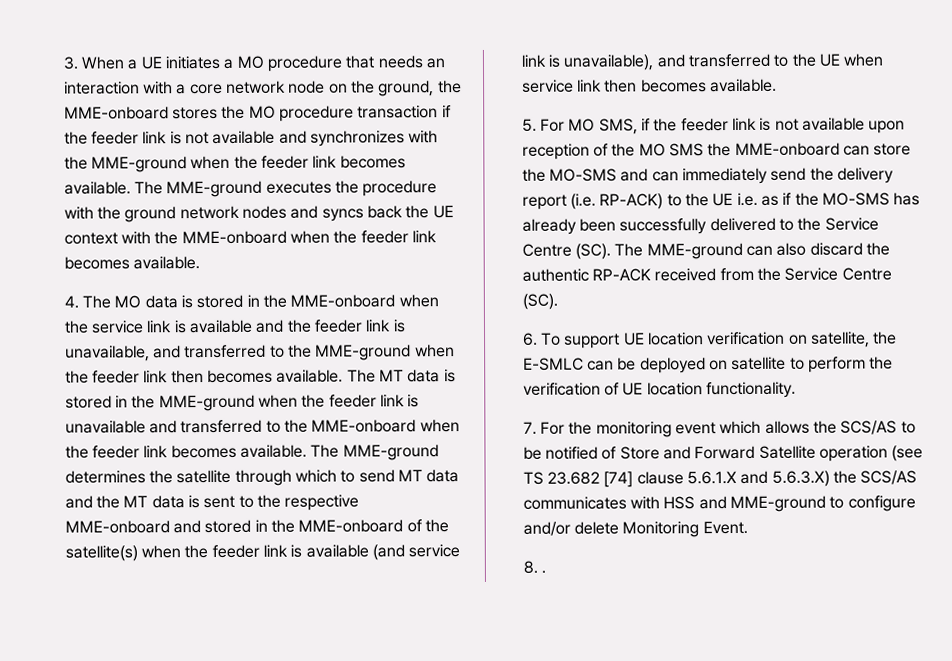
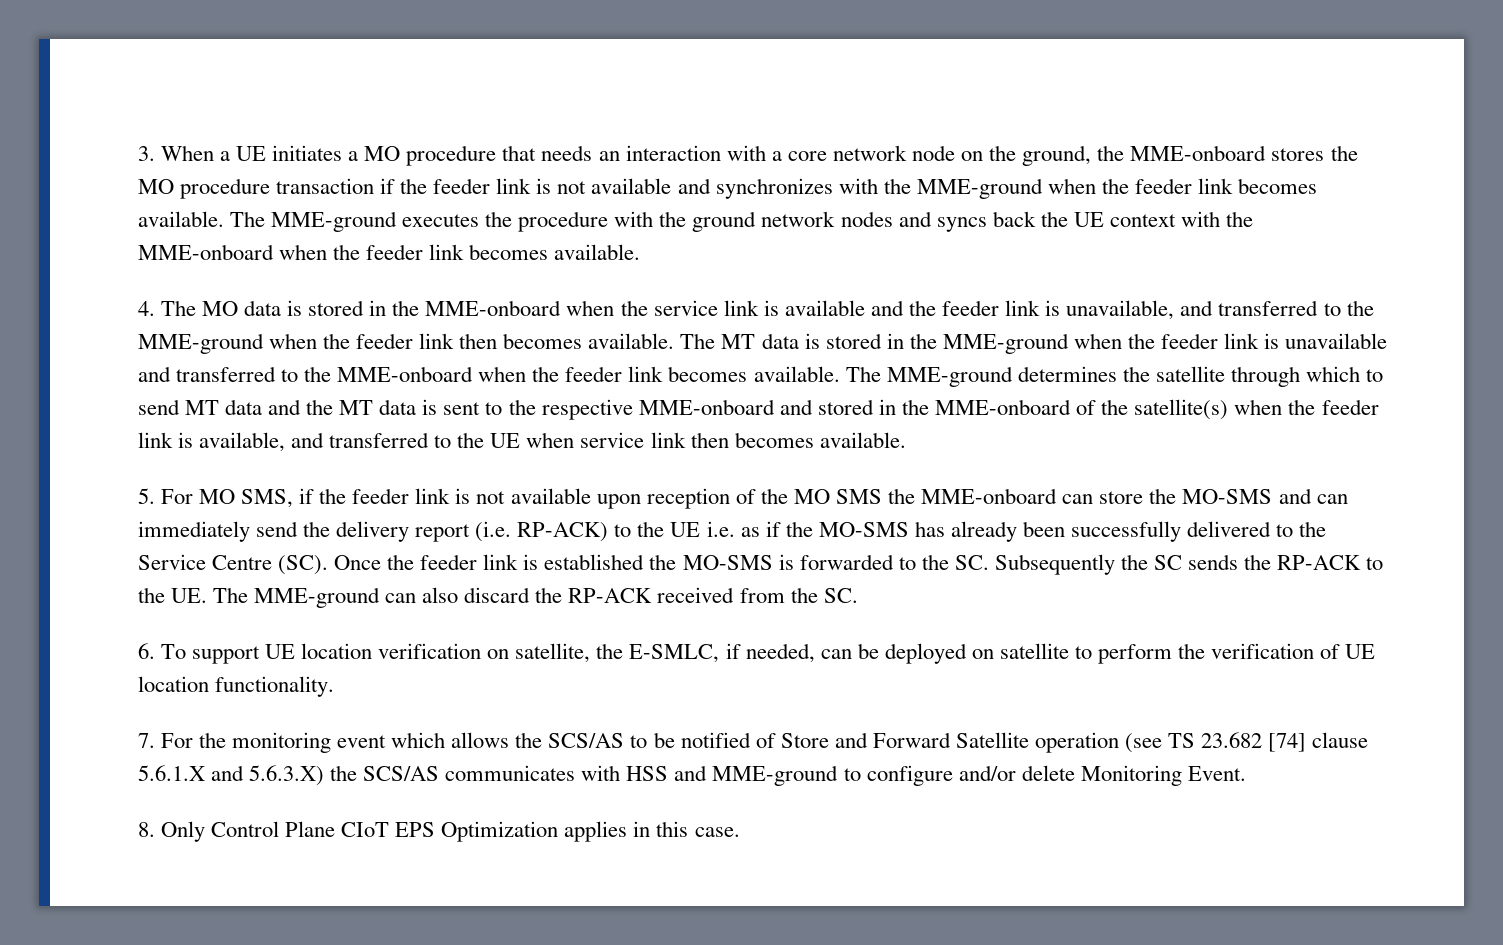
[305,544,461,561] [520,54,655,71] available (and service link is unavailable), -> [198,432,285,452] available,
(611, 251) none -> [334,554,1384,575] [137,587,207,603] Once the feeder link is established the MO-SMS is forwarded to the SC. Subsequently the SC sends the RP-ACK to the UE.
[521,268,589,282] authentic -> (563, 595) none
[784,267,892,281] [521,293,558,310] Service Centre (SC). -> [823,588,858,603] SC.
[522,357,584,371] E-SMLC -> [629,643,815,663] E-SMLC, if needed,
[540,570,546,574] . -> [160,821,740,842] Only Control Plane CIoT EPS Optimization applies in this case.

